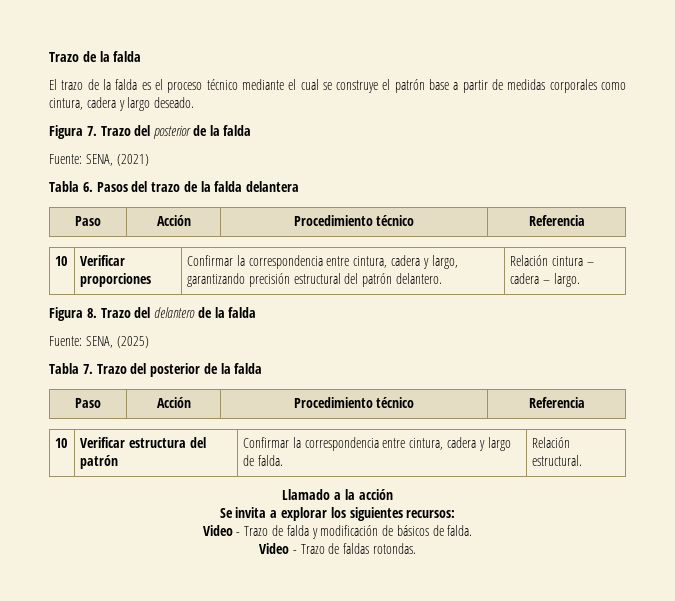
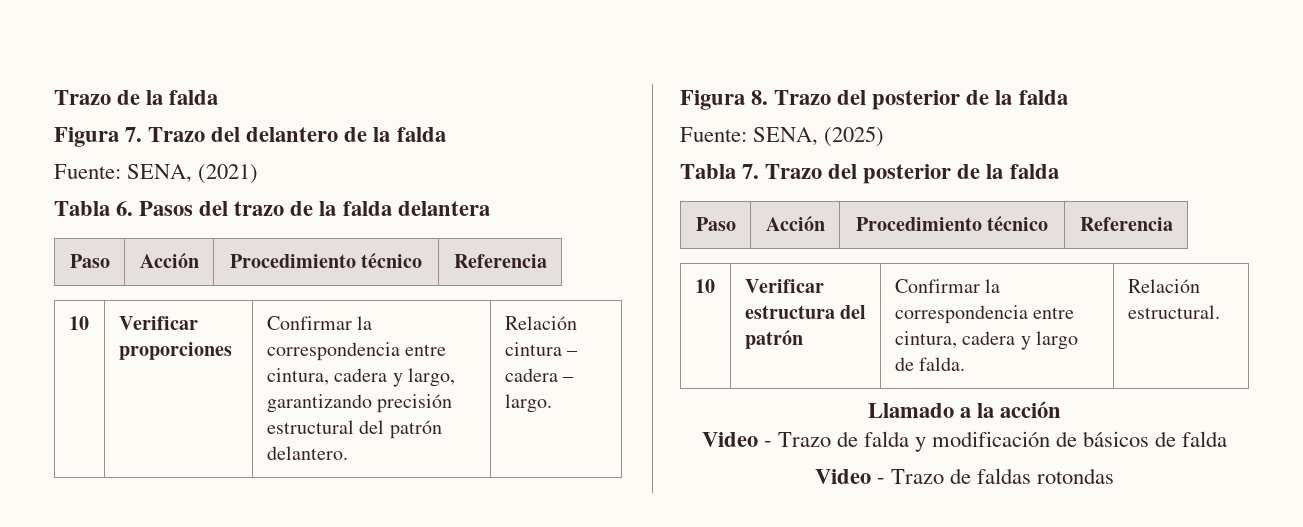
[49,79,626,93] [49,97,195,111] // El trazo de la falda es el proceso técnico mediante el cual se construye el patrón base a partir de medidas corporales como cintura, cadera y largo deseado. -> (219, 97) none
[153,125,192,139] posterior -> [246,127,339,142] delantero
[154,307,196,318] delantero -> [872,90,961,110] posterior
[219,507,456,521] // Se invita a explorar los siguientes recursos: -> (1062, 409) none
[447,525,473,536] falda. -> [1182,431,1228,447] falda
[372,543,416,554] rotondas. -> [1037,468,1115,484] rotondas

